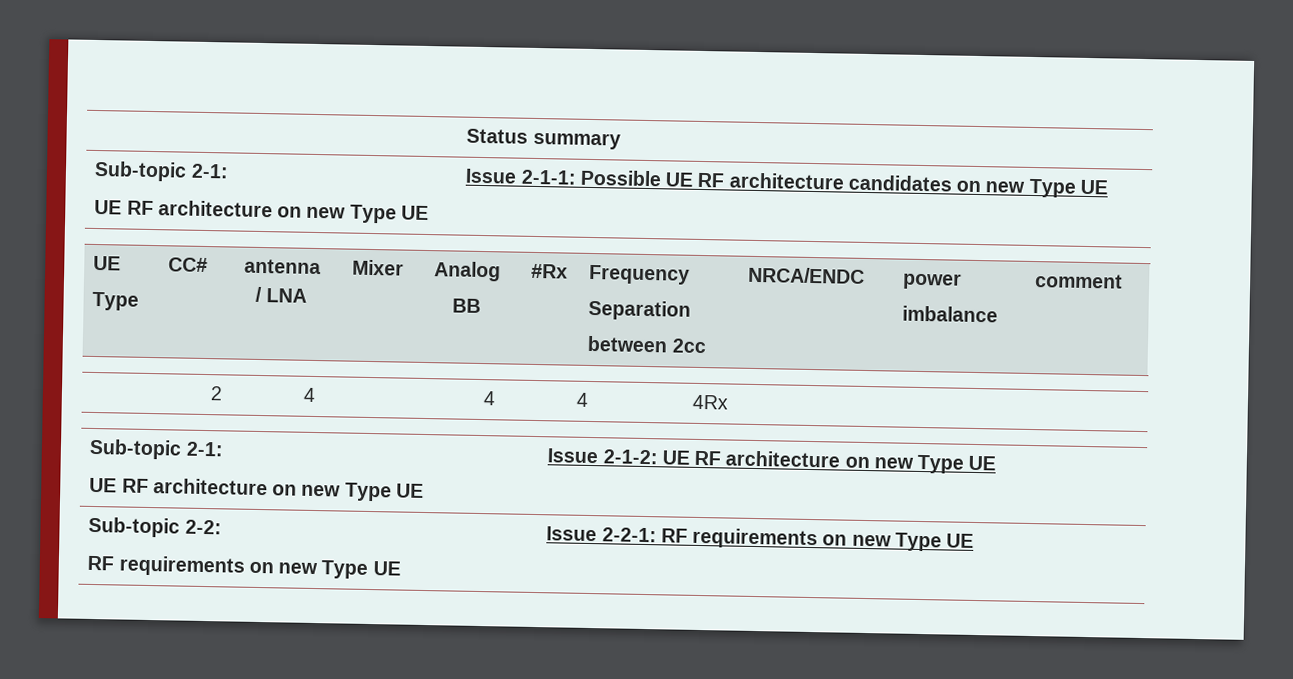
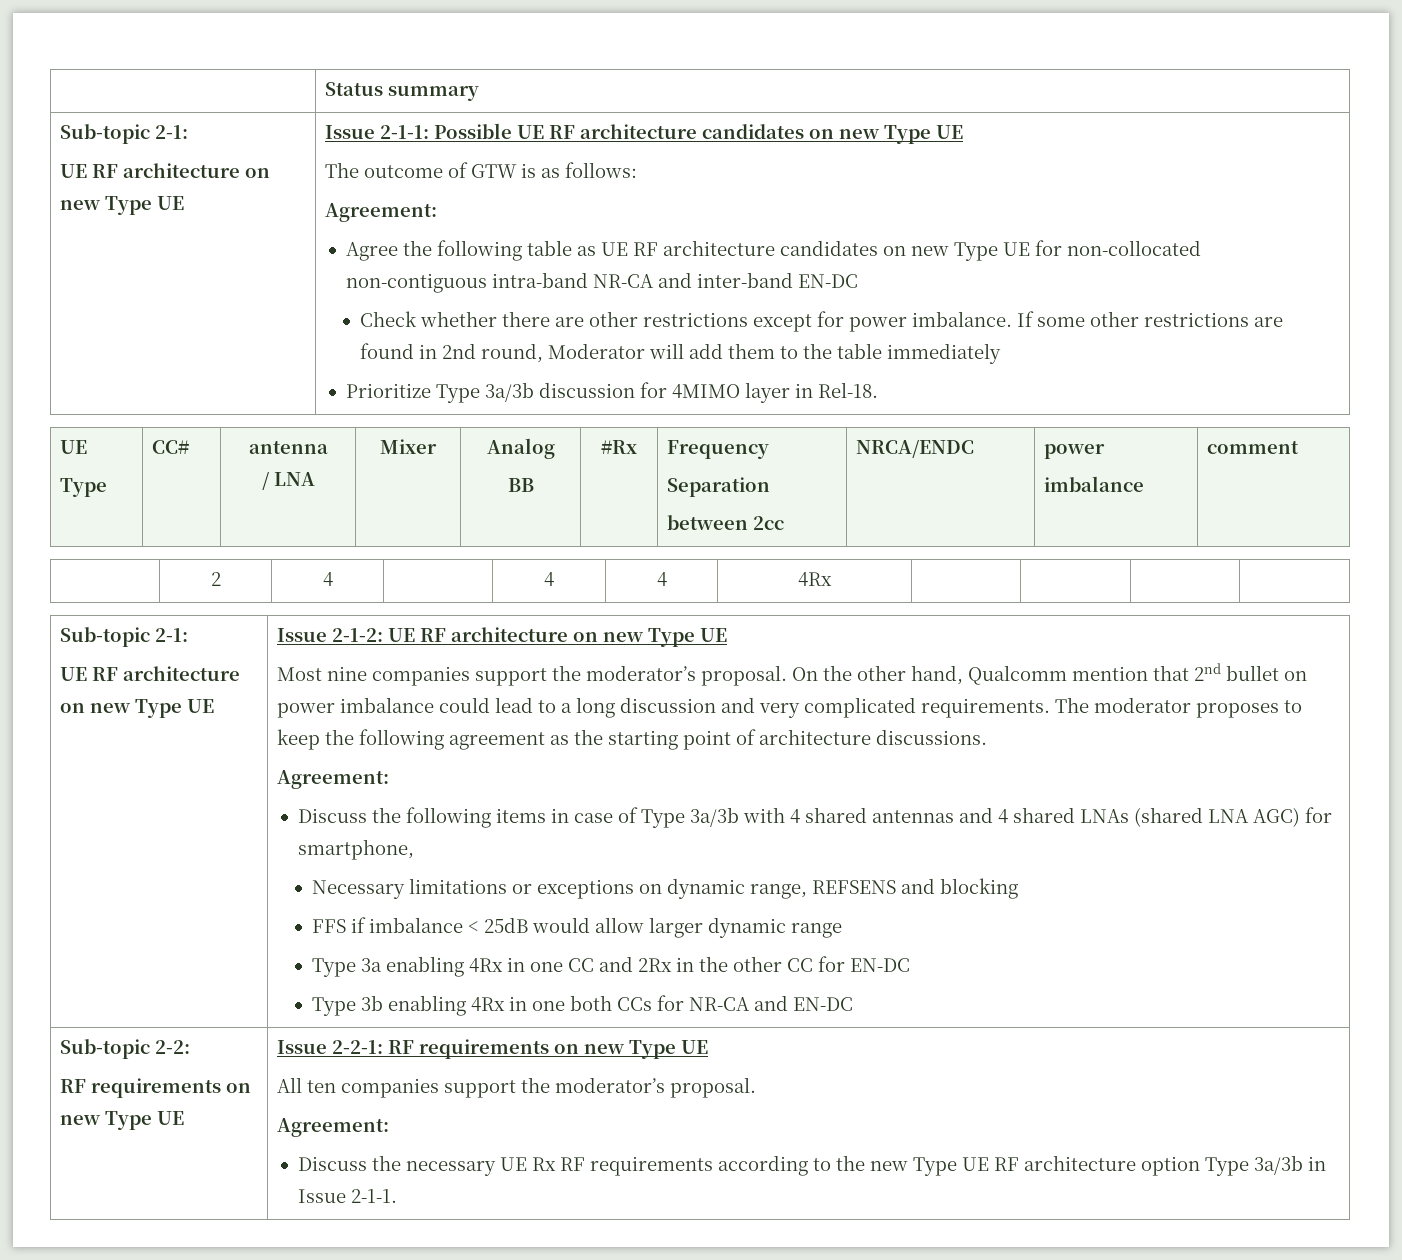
(1108, 187) none -> [325,162,638,178] [325,203,438,222] [345,240,1201,261] [345,272,858,293] [359,311,1283,332] [359,343,1001,364] [345,382,878,403] // The outcome of GTW is as follows: // Agreement: // Agree the following table as UE RF architecture candidates on new Type UE for non-collocated non-contiguous intra-band NR-CA and inter-band EN-DC // Check whether there are other restrictions except for power imbalance. If some other restrictions are found in 2nd round, Moderator will add them to the table immediately // Prioritize Type 3a/3b discussion for 4MIMO layer in Rel-18.
(997, 463) none -> [277,663,1308,686] [277,697,1303,718] [277,729,988,750] [277,770,390,789] [297,807,1332,828] [297,839,414,860] [311,878,1018,899] [311,917,842,938] [311,956,910,977] [311,995,853,1016] // Most nine companies support the moderator’s proposal. On the other hand, Qualcomm mention that 2nd bullet on power imbalance could lead to a long discussion and very complicated requirements. The moderator proposes to keep the following agreement as the starting point of architecture discussions. // Agreement: // Discuss the following items in case of Type 3a/3b with 4 shared antennas and 4 shared LNAs (shared LNA AGC) for smartphone, // Necessary limitations or exceptions on dynamic range, REFSENS and blocking // FFS if imbalance < 25dB would allow larger dynamic range // Type 3a enabling 4Rx in one CC and 2Rx in the other CC for EN-DC // Type 3b enabling 4Rx in one both CCs for NR-CA and EN-DC
(975, 540) none -> [277,1077,757,1098] [277,1118,390,1137] [297,1155,1326,1176] [297,1189,397,1203] // All ten companies support the moderator’s proposal. // Agreement: // Discuss the necessary UE Rx RF requirements according to the new Type UE RF architecture option Type 3a/3b in Issue 2-1-1.

